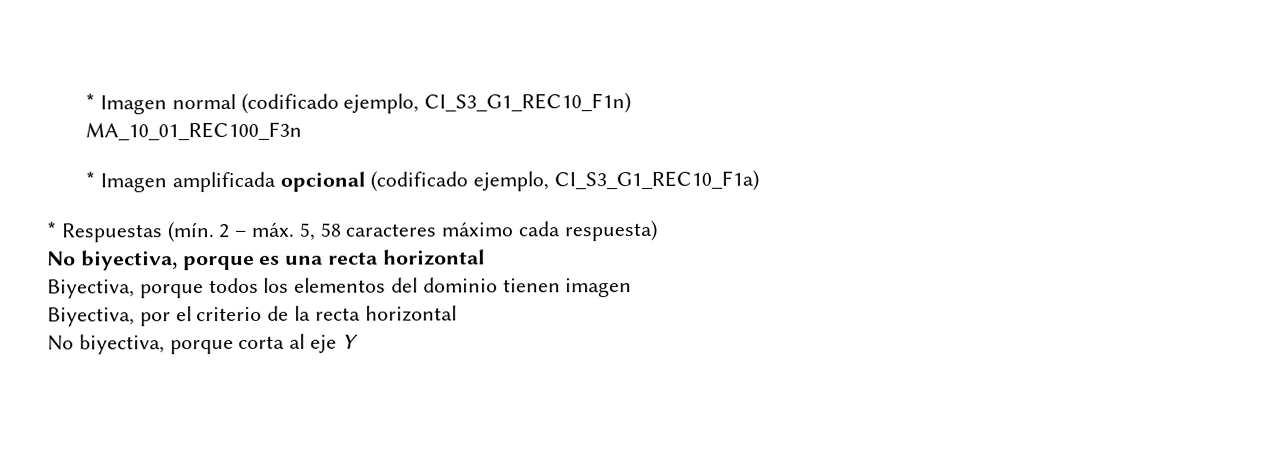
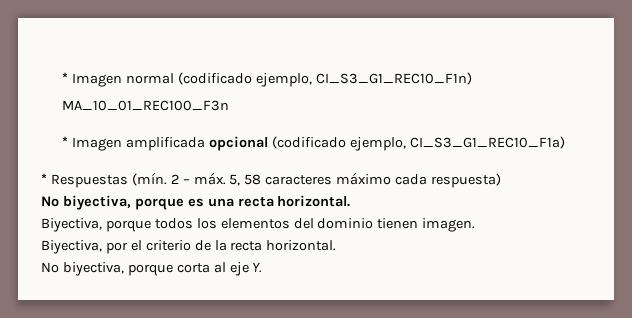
[382,249,486,266] horizontal -> [277,195,351,207] horizontal.
[565,278,633,298] imagen -> [422,218,476,232] imagen.
[364,305,457,322] horizontal -> [266,240,337,251] horizontal.
[341,334,359,349] Y -> [252,262,263,273] Y.

